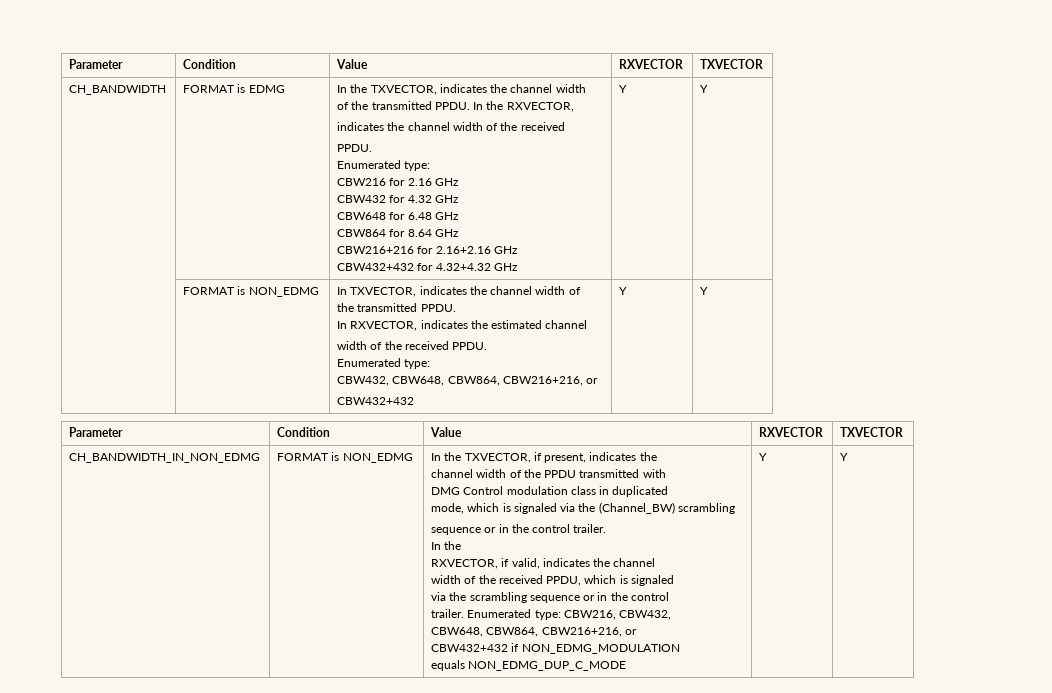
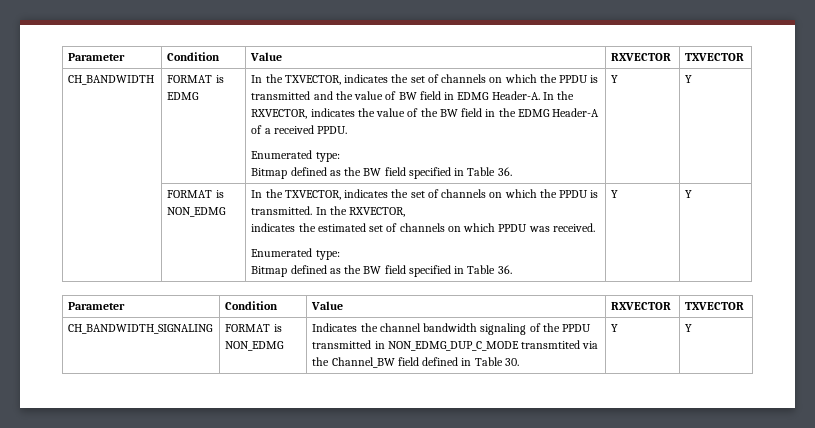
[510,84,586,93] [337,101,574,112] [337,122,565,131] [337,144,373,152] [337,160,431,171] [337,178,459,186] [337,195,459,203] [337,212,459,220] [337,229,459,237] [337,246,518,254] [337,263,518,271] channel width // of the transmitted PPDU. In the RXVECTOR, // indicates the channel width of the received // PPDU. // Enumerated type: // CBW216 for 2.16 GHz // CBW432 for 4.32 GHz // CBW648 for 6.48 GHz // CBW864 for 8.64 GHz // CBW216+216 for 2.16+2.16 GHz // CBW432+432 for 4.32+4.32 GHz -> [410,74,599,83] [251,91,575,100] [251,108,600,119] [251,125,348,134] [251,150,340,162] [251,167,512,179] set of channels on which the PPDU is transmitted and the value of BW field in EDMG Header-A. In the RXVECTOR, indicates the value of the BW field in the EDMG Header-A of a received PPDU. // Enumerated type: // Bitmap defined as the BW field specified in Table 36.
[350,286,581,297] [337,303,456,312] [337,320,588,331] [337,341,488,350] [337,358,431,369] [337,376,599,386] [337,397,415,405] TXVECTOR, indicates the channel width of // the transmitted PPDU. // In RXVECTOR, indicates the estimated channel // width of the received PPDU. // Enumerated type: // CBW432, CBW648, CBW864, CBW216+216, or // CBW432+432 -> [265,189,599,200] [251,206,406,217] [251,223,595,232] [251,248,340,260] [251,265,512,277] the TXVECTOR, indicates the set of channels on which the PPDU is transmitted. In the RXVECTOR, // indicates the estimated set of channels on which PPDU was received. // Enumerated type: // Bitmap defined as the BW field specified in Table 36.
[69,453,261,463] [277,452,413,463] [431,452,657,463] [431,469,666,478] [431,486,669,497] [431,502,735,514] [431,524,607,535] [431,541,462,550] [431,558,656,569] [431,575,674,586] [431,592,669,603] [431,609,672,620] [431,627,637,637] [431,643,680,654] [431,660,627,671] CH_BANDWIDTH_IN_NON_EDMG | FORMAT is NON_EDMG | In the TXVECTOR, if present, indicates the // channel width of the PPDU transmitted with // DMG Control modulation class in duplicated // mode, which is signaled via the (Channel_BW) scrambling // sequence or in the control trailer. // In the // RXVECTOR, if valid, indicates the channel // width of the received PPDU, which is signaled // via the scrambling sequence or in the control // trailer. Enumerated type: CBW216, CBW432, // CBW648, CBW864, CBW216+216, or // CBW432+432 if NON_EDMG_MODULATION // equals NON_EDMG_DUP_C_MODE -> [68,324,214,334] [225,324,282,332] [225,341,285,351] [312,323,592,335] [312,340,599,351] [312,357,519,368] CH_BANDWIDTH_SIGNALING | FORMAT is NON_EDMG | Indicates the channel bandwidth signaling of the PPDU transmitted in NON_EDMG_DUP_C_MODE transmtited via the Channel_BW field defined in Table 30.

